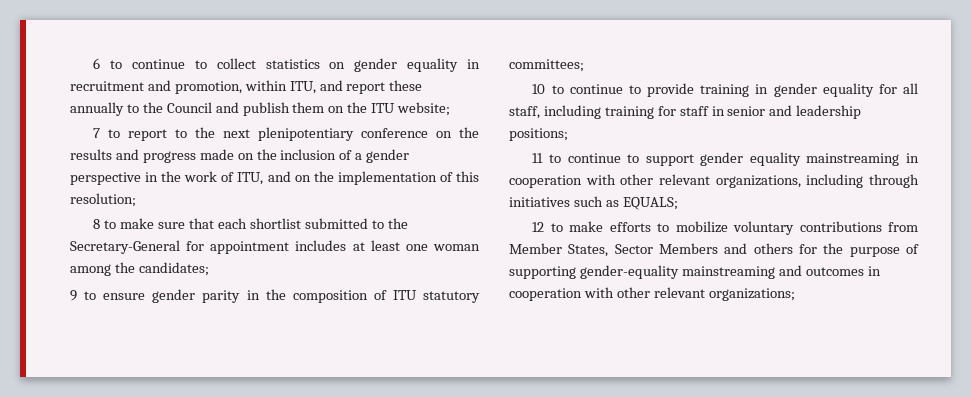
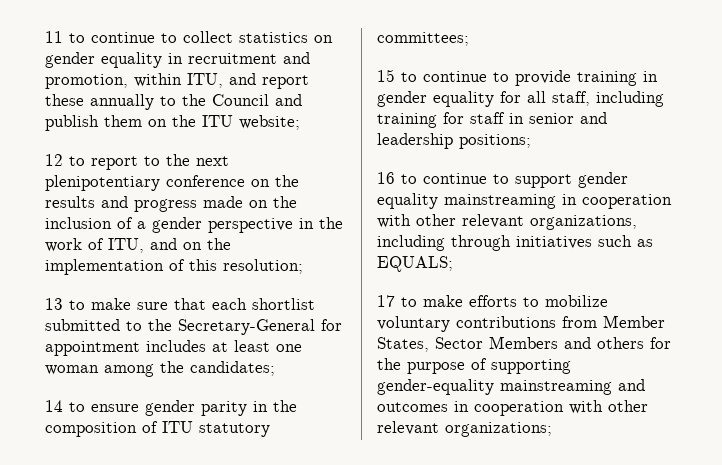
[93,58,101,69] 6 -> [45,31,63,43] 11
[93,128,101,138] 7 -> [45,154,63,166] 12
[93,219,101,229] 8 -> [45,298,63,310] 13
[70,290,77,301] 9 -> [45,400,63,412] 14
[532,84,546,94] 10 -> [377,69,395,82] 15
[532,153,544,163] 11 -> [377,172,395,184] 16
[532,222,545,232] 12 -> [377,295,395,307] 17

